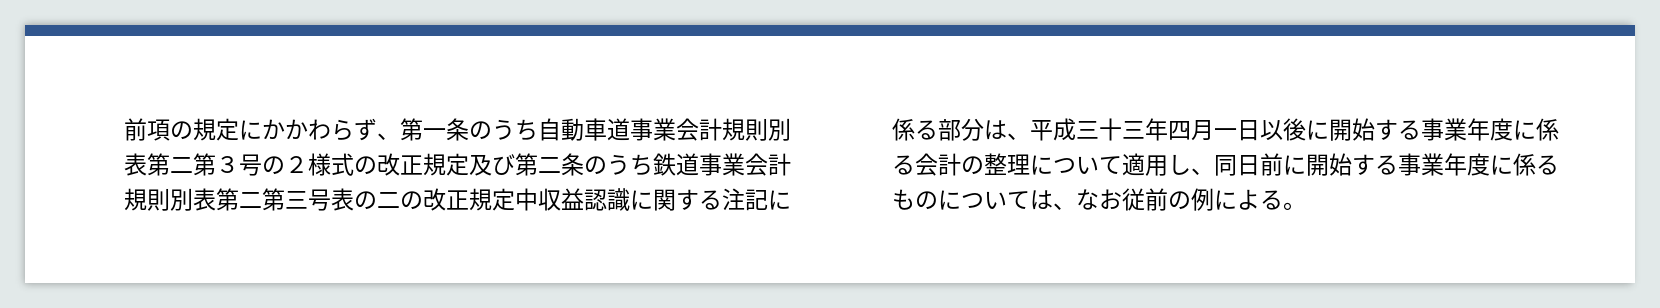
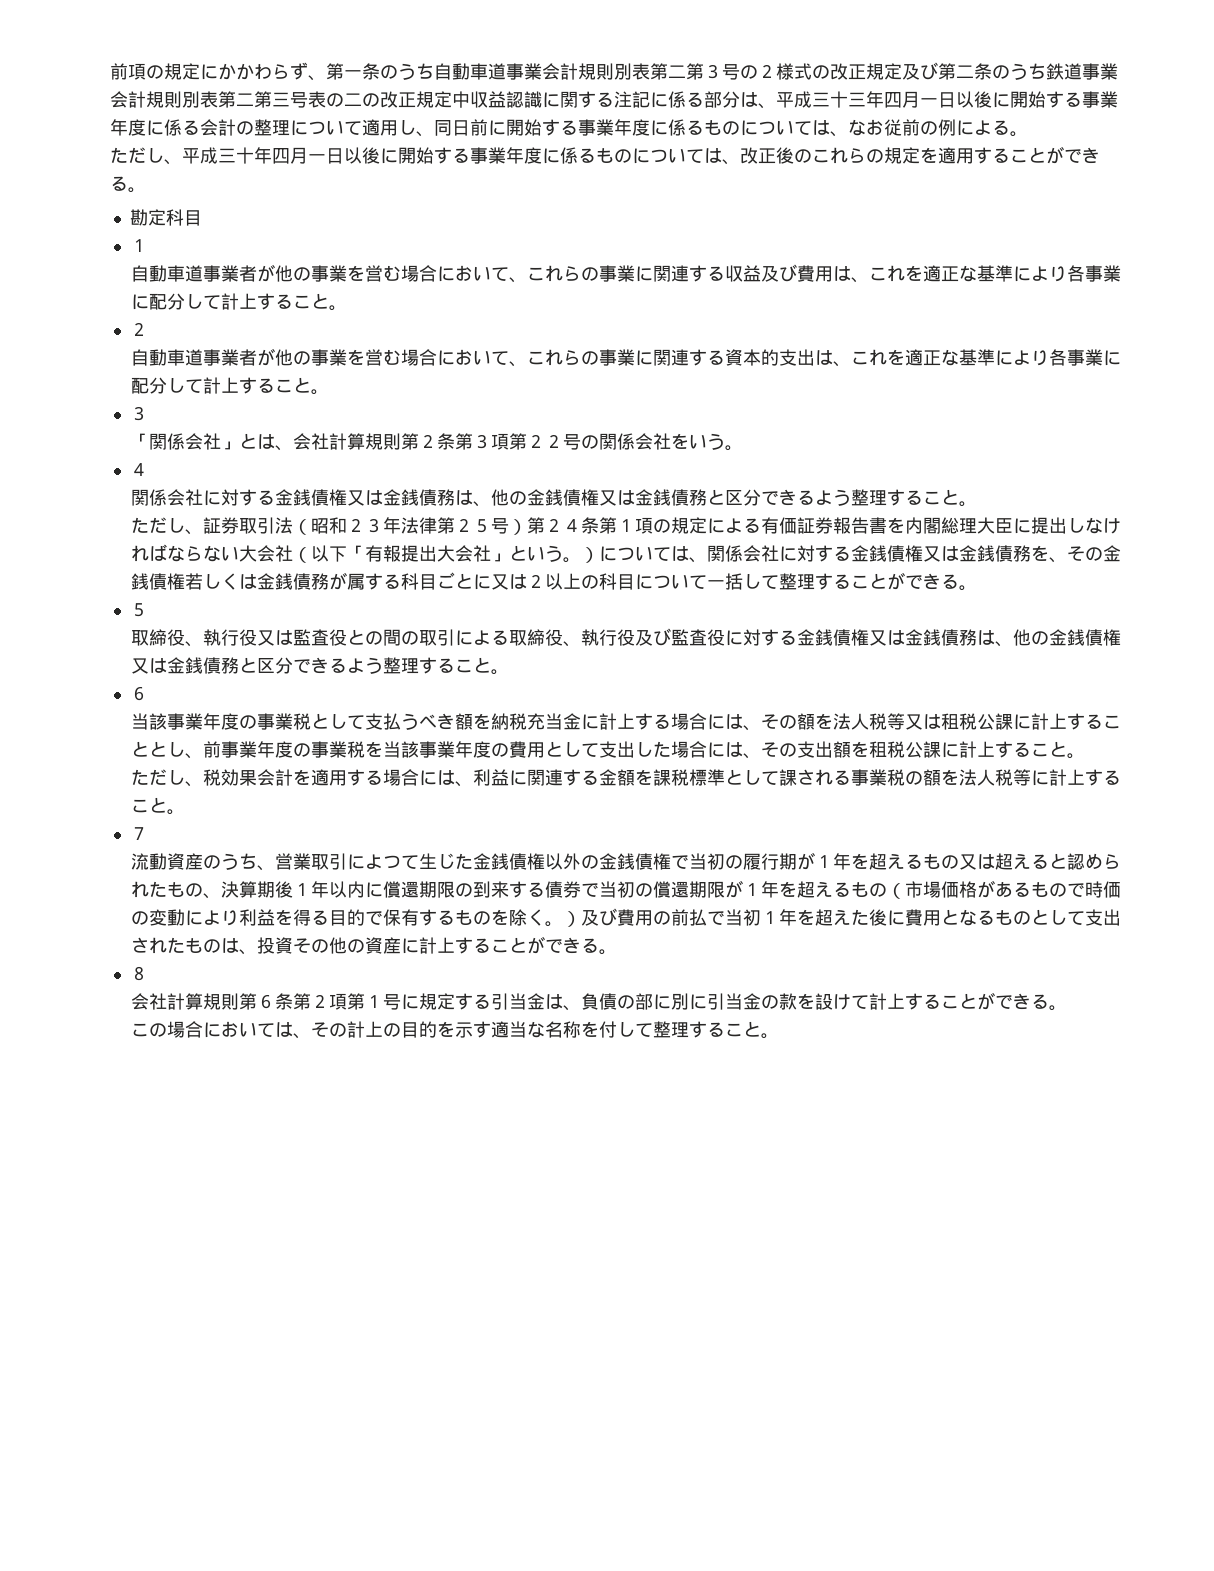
(1307, 206) none -> [110,146,1101,165] [110,176,147,193] [130,209,203,226] [130,239,149,252] [131,264,1122,283] [131,293,348,311] [130,322,149,336] [131,348,1122,367] [131,377,330,395] [130,406,149,421] [131,433,744,451] [130,463,149,476] [131,489,978,507] [131,517,1122,535] [131,544,1122,563] [131,572,978,591] [130,603,149,617] [131,628,1122,647] [131,657,510,675] [130,686,149,701] [131,713,1122,731] [131,741,1086,759] [131,769,1122,787] [131,797,186,815] [130,827,149,840] [131,852,1122,871] [131,880,1122,899] [131,908,1122,927] [131,936,618,955] [130,966,149,981] [131,992,1068,1011] [131,1021,780,1039] // ただし、平成三十年四月一日以後に開始する事業年度に係るものについては、改正後のこれらの規定を適用することができる。 // 勘定科目 // １ // 自動車道事業者が他の事業を営む場合において、これらの事業に関連する収益及び費用は、これを適正な基準により各事業に配分して計上すること。 // ２ // 自動車道事業者が他の事業を営む場合において、これらの事業に関連する資本的支出は、これを適正な基準により各事業に配分して計上すること。 // ３ // 「関係会社」とは、会社計算規則第２条第３項第２２号の関係会社をいう。 // ４ // 関係会社に対する金銭債権又は金銭債務は、他の金銭債権又は金銭債務と区分できるよう整理すること。 // ただし、証券取引法（昭和２３年法律第２５号）第２４条第１項の規定による有価証券報告書を内閣総理大臣に提出しなければならない大会社（以下「有報提出大会社」という。）については、関係会社に対する金銭債権又は金銭債務を、その金銭債権若しくは金銭債務が属する科目ごとに又は２以上の科目について一括して整理することができる。 // ５ // 取締役、執行役又は監査役との間の取引による取締役、執行役及び監査役に対する金銭債権又は金銭債務は、他の金銭債権又は金銭債務と区分できるよう整理すること。 // ６ // 当該事業年度の事業税として支払うべき額を納税充当金に計上する場合には、その額を法人税等又は租税公課に計上することとし、前事業年度の事業税を当該事業年度の費用として支出した場合には、その支出額を租税公課に計上すること。 // ただし、税効果会計を適用する場合には、利益に関連する金額を課税標準として課される事業税の額を法人税等に計上すること。 // ７ // 流動資産のうち、営業取引によつて生じた金銭債権以外の金銭債権で当初の履行期が１年を超えるもの又は超えると認められたもの、決算期後１年以内に償還期限の到来する債券で当初の償還期限が１年を超えるもの（市場価格があるもので時価の変動により利益を得る目的で保有するものを除く。）及び費用の前払で当初１年を超えた後に費用となるものとして支出されたものは、投資その他の資産に計上することができる。 // ８ // 会社計算規則第６条第２項第１号に規定する引当金は、負債の部に別に引当金の款を設けて計上することができる。 // この場合においては、その計上の目的を示す適当な名称を付して整理すること。

